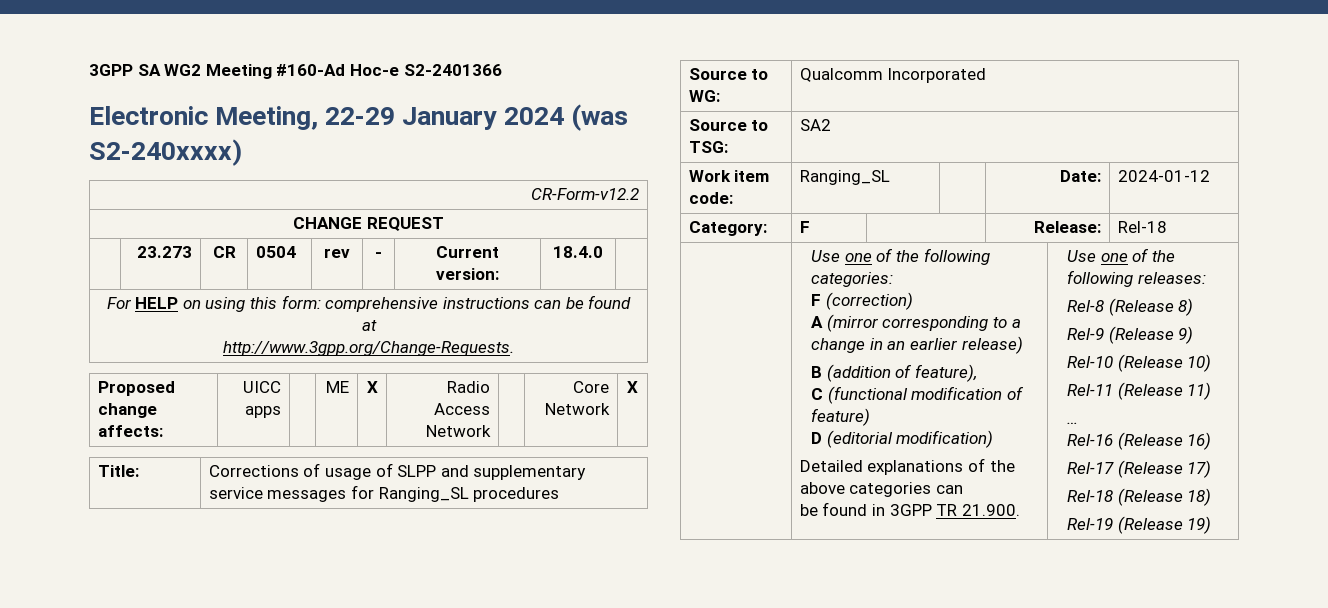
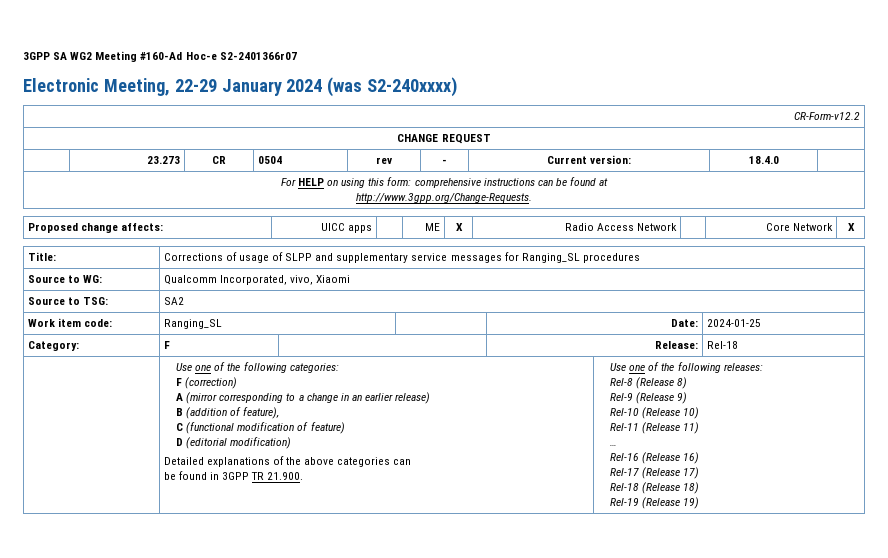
[403,64,502,76] S2-2401366 -> [219,52,297,60] S2-2401366r07
[887,68,987,83] Incorporated -> [219,275,350,285] Incorporated, vivo, Xiaomi
[1117,170,1210,182] 2024-01-12 -> [706,319,761,327] 2024-01-25

